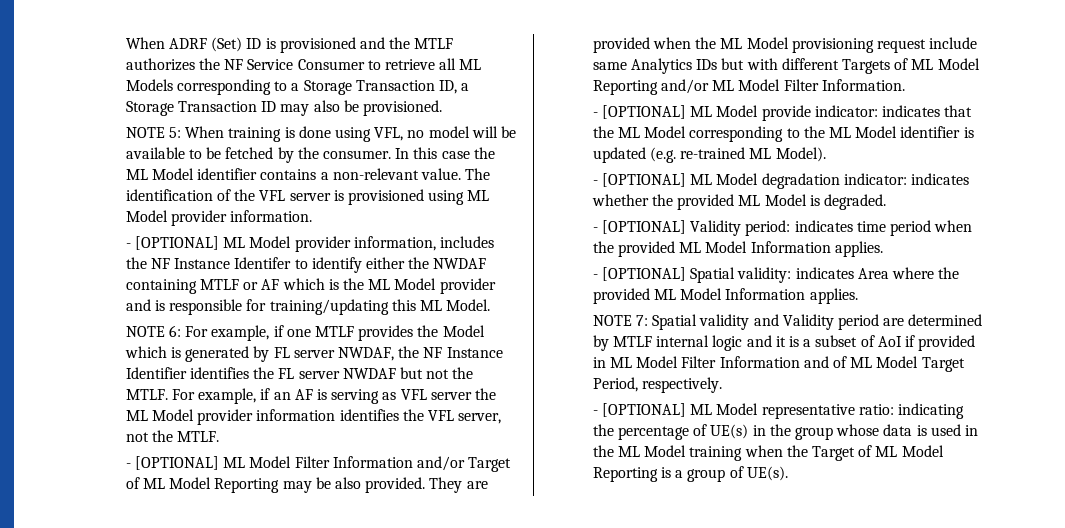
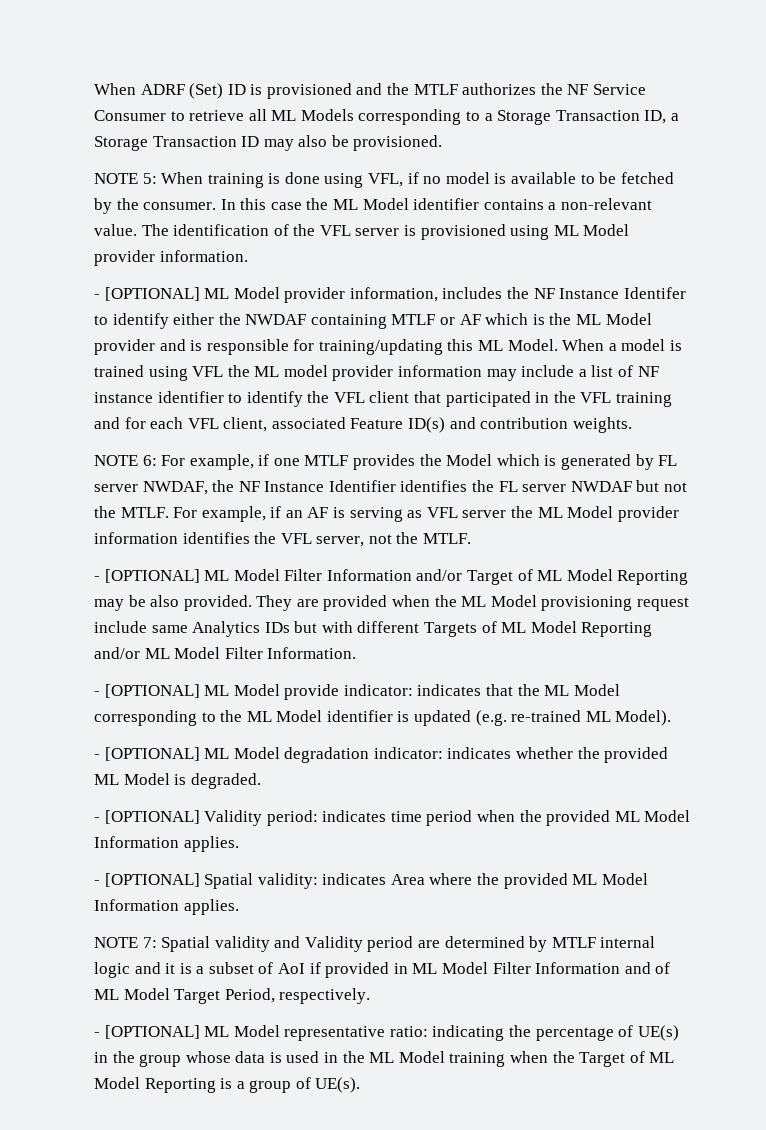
(404, 134) none -> [407,172,419,184] if
[471,126,516,138] will be -> [494,173,507,184] is
(491, 305) none -> [562,339,683,351] [93,365,659,381] [93,391,673,407] [93,417,632,433] When a model is trained using VFL the ML model provider information may include a list of NF instance identifier to identify the VFL client that participated in the VFL training and for each VFL client, associated Feature ID(s) and contribution weights.

